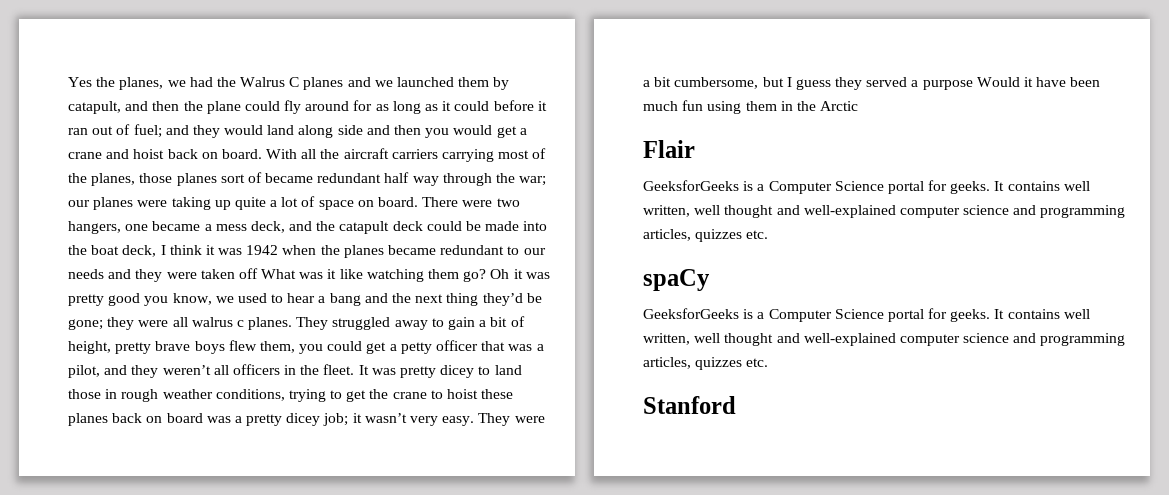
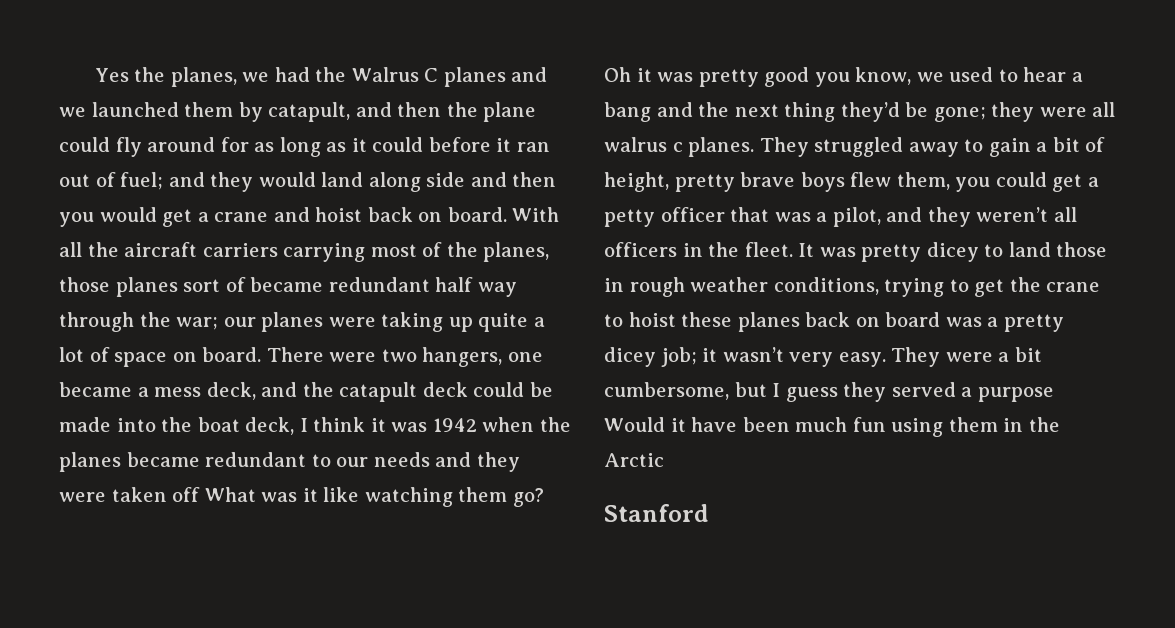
[643,140,695,158] [643,180,1090,194] [643,205,1126,218] [643,229,769,242] [643,269,710,291] [643,308,1090,322] [643,333,1126,346] [643,357,769,370] // Flair // GeeksforGeeks is a Computer Science portal for geeks. It contains well written, well thought and well-explained computer science and programming articles, quizzes etc. // spaCy // GeeksforGeeks is a Computer Science portal for geeks. It contains well written, well thought and well-explained computer science and programming articles, quizzes etc. -> (664, 460) none

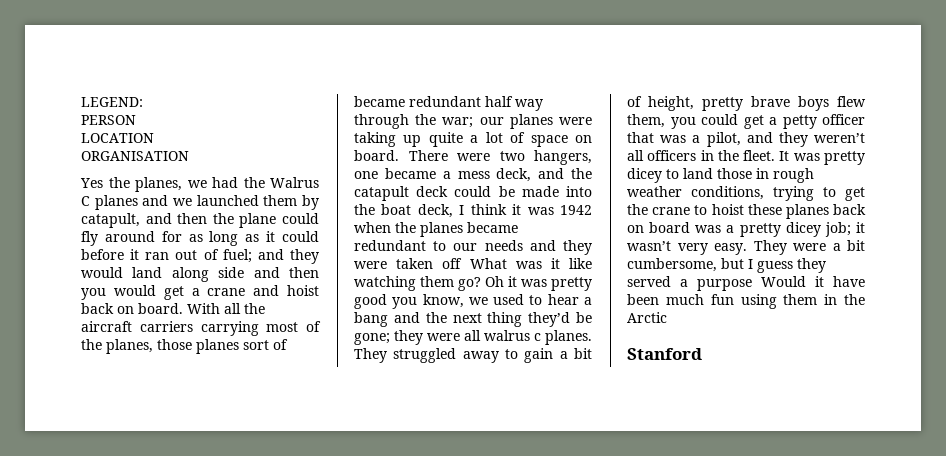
(94, 75) none -> [81,97,143,107] [81,115,136,125] [81,133,154,143] [81,151,189,161] LEGEND: // PERSON // LOCATION // ORGANISATION //

